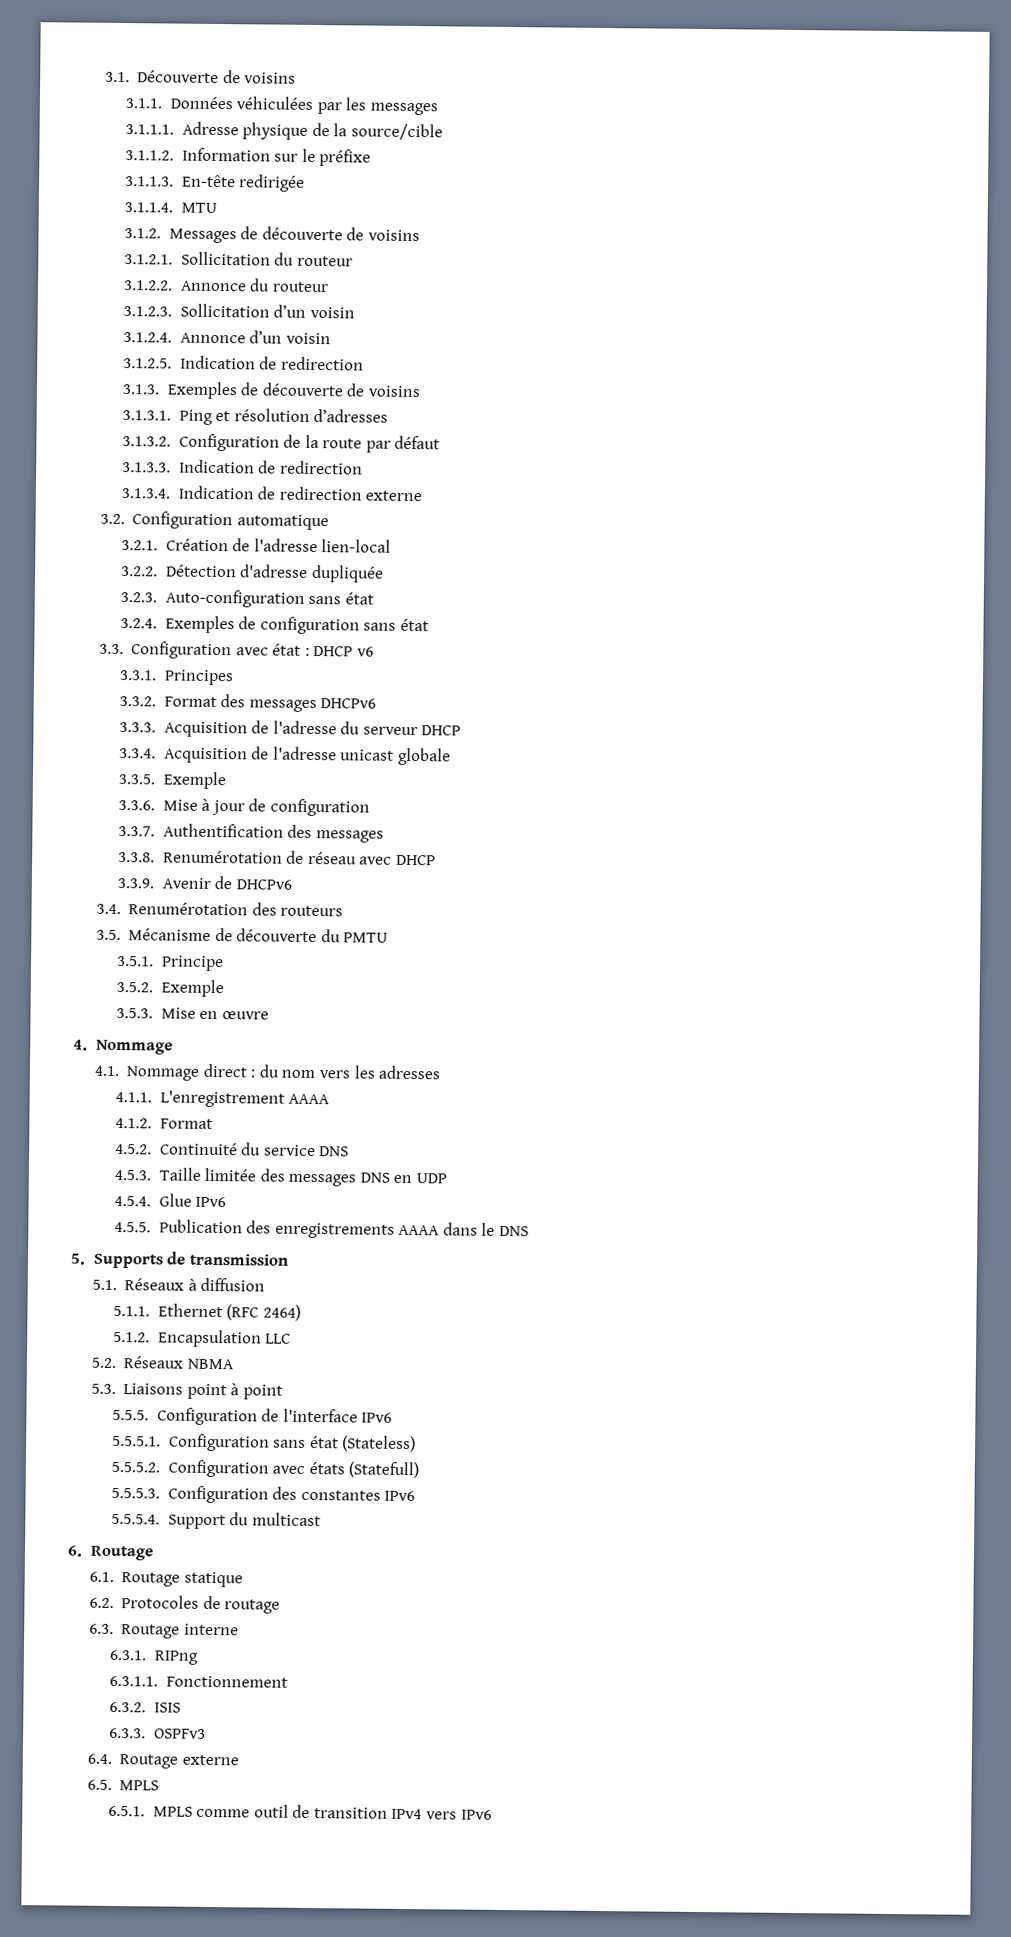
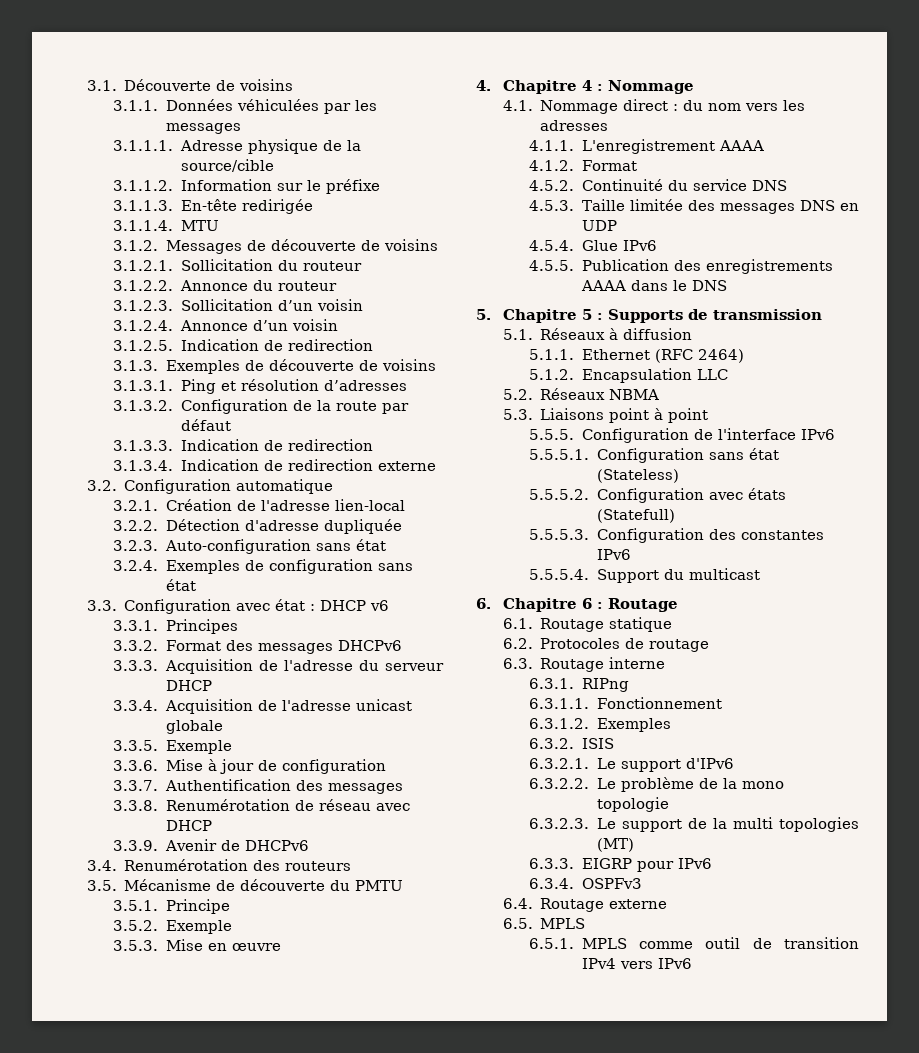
(88, 1045) none -> [502,80,603,94] Chapitre 4 :
(86, 1259) none -> [502,309,603,323] Chapitre 5 :
(83, 1551) none -> [502,598,603,612] Chapitre 6 :
[109,1701,181,1713] [109,1727,147,1739] 6.3.2. ISIS // 6.3.3. -> [529,718,671,732] [529,738,614,749] [529,758,734,772] [529,777,784,792] [596,797,669,812] [529,817,859,832] [596,838,634,852] [529,858,712,872] [529,878,575,889] 6.3.1.2. Exemples // 6.3.2. ISIS // 6.3.2.1. Le support d'IPv6 // 6.3.2.2. Le problème de la mono topologie // 6.3.2.3. Le support de la multi topologies (MT) // 6.3.3. EIGRP pour IPv6 // 6.3.4.

